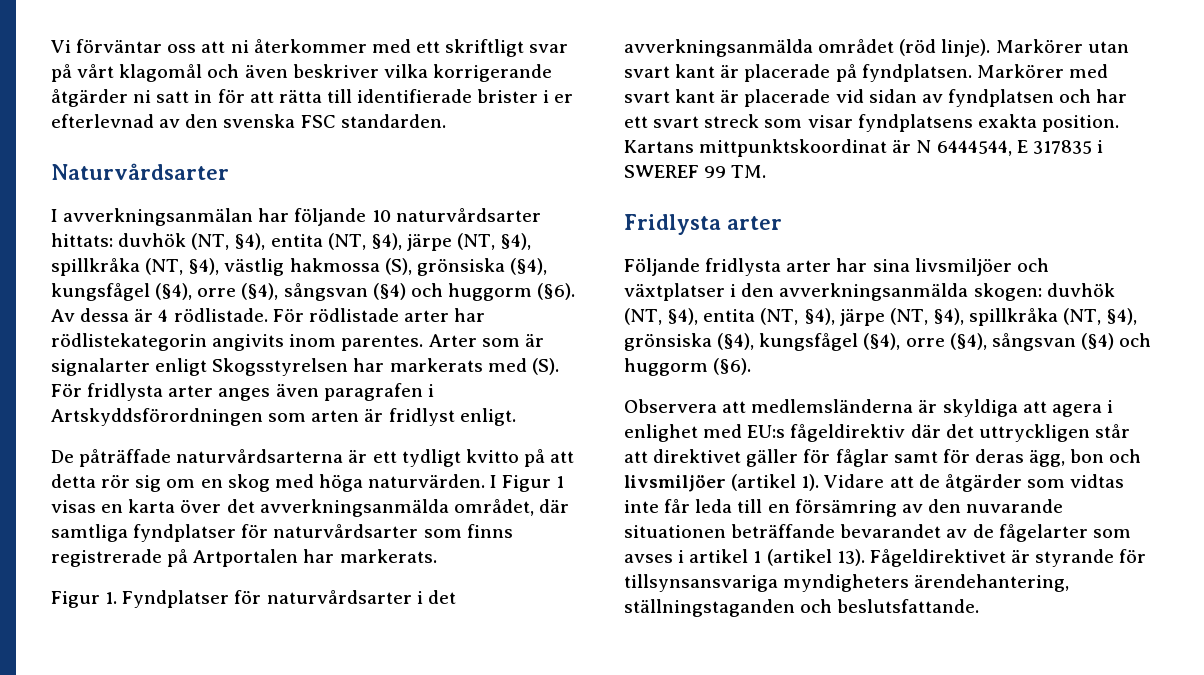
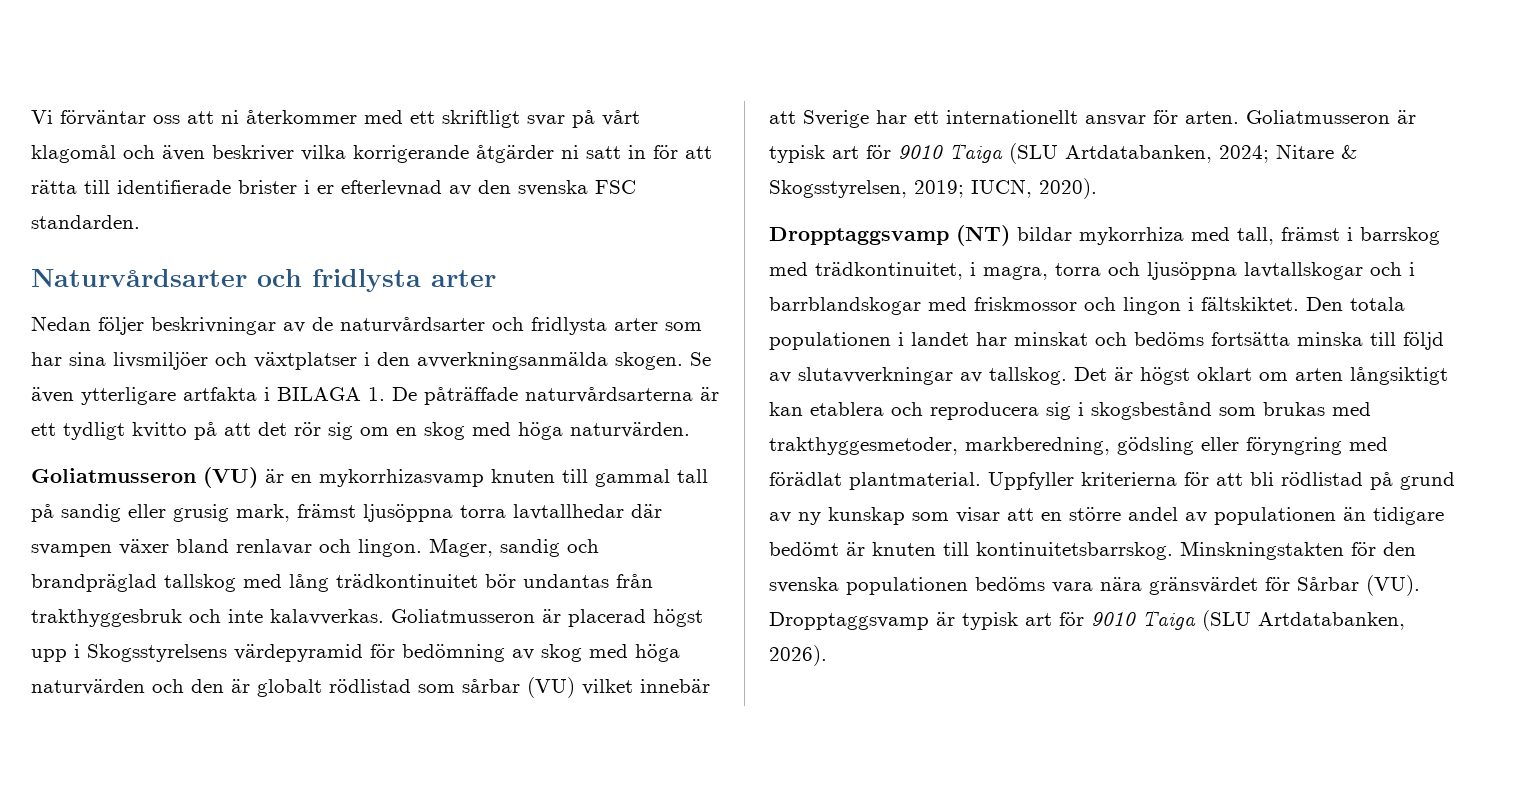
[51,208,541,226] [51,233,532,251] [51,258,547,276] [51,283,576,301] [51,308,486,322] [51,333,544,351] [51,358,559,376] [51,383,434,401] [51,408,516,426] // I avverkningsanmälan har följande 10 naturvårdsarter hittats: duvhök (NT, §4), entita (NT, §4), järpe (NT, §4), spillkråka (NT, §4), västlig hakmossa (S), grönsiska (§4), kungsfågel (§4), orre (§4), sångsvan (§4) och huggorm (§6). Av dessa är 4 rödlistade. För rödlistade arter har rödlistekategorin angivits inom parentes. Arter som är signalarter enligt Skogsstyrelsen har markerats med (S). För fridlysta arter anges även paragrafen i Artskyddsförordningen som arten är fridlyst enligt. // -> [257,269,496,292] [31,316,702,335] [31,352,711,370] [31,387,385,405] och fridlysta arter // Nedan följer beskrivningar av de naturvårdsarter och fridlysta arter som har sina livsmiljöer och växtplatser i den avverkningsanmälda skogen. Se även ytterligare artfakta i BILAGA 1.
[51,474,96,488] detta -> [258,422,287,436] det
[490,475,565,492] [51,499,569,517] [51,524,513,542] [51,549,437,567] [51,590,456,608] [624,39,1129,57] [624,64,1108,82] [624,89,1128,107] [624,114,1119,132] [624,139,1103,157] [624,165,767,178] [624,214,782,235] [624,258,1049,276] [624,283,1115,301] [624,308,1138,326] [624,333,1152,351] [624,358,752,376] [624,399,1113,417] [624,424,1130,442] [624,449,1142,467] [624,474,1125,492] [624,499,1064,517] [624,524,1131,542] [624,549,1147,567] [624,574,1070,592] [624,599,980,617] I Figur 1 visas en karta över det avverkningsanmälda området, där samtliga fyndplatser för naturvårdsarter som finns registrerade på Artportalen har markerats. // Figur 1. Fyndplatser för naturvårdsarter i det avverkningsanmälda området (röd linje). Markörer utan svart kant är placerade på fyndplatsen. Markörer med svart kant är placerade vid sidan av fyndplatsen och har ett svart streck som visar fyndplatsens exakta position. Kartans mittpunktskoordinat är N 6444544, E 317835 i SWEREF 99 TM. // Fridlysta arter // Följande fridlysta arter har sina livsmiljöer och växtplatser i den avverkningsanmälda skogen: duvhök (NT, §4), entita (NT, §4), järpe (NT, §4), spillkråka (NT, §4), grönsiska (§4), kungsfågel (§4), orre (§4), sångsvan (§4) och huggorm (§6). // Observera att medlemsländerna är skyldiga att agera i enlighet med EU:s fågeldirektiv där det uttryckligen står att direktivet gäller för fåglar samt för deras ägg, bon och livsmiljöer (artikel 1). Vidare att de åtgärder som vidtas inte får leda till en försämring av den nuvarande situationen beträffande bevarandet av de fågelarter som avses i artikel 1 (artikel 13). Fågeldirektivet är styrande för tillsynsansvariga myndigheters ärendehantering, ställningstaganden och beslutsfattande. -> [31,467,708,488] [31,504,662,522] [31,538,599,557] [31,574,653,592] [31,609,703,627] [31,644,680,662] [31,677,710,698] [769,110,1416,128] [769,143,1357,164] [769,178,1097,199] [769,225,1440,246] [769,262,1415,280] [769,297,1405,315] [769,332,1444,350] [769,367,1448,385] [769,402,1371,420] [769,437,1388,455] [769,472,1455,490] [769,507,1444,525] [769,541,1416,560] [769,575,1420,596] [769,610,1405,631] [769,645,827,666] // Goliatmusseron (VU) är en mykorrhizasvamp knuten till gammal tall på sandig eller grusig mark, främst ljusöppna torra lavtallhedar där svampen växer bland renlavar och lingon. Mager, sandig och brandpräglad tallskog med lång trädkontinuitet bör undantas från trakthyggesbruk och inte kalavverkas. Goliatmusseron är placerad högst upp i Skogsstyrelsens värdepyramid för bedömning av skog med höga naturvärden och den är globalt rödlistad som sårbar (VU) vilket innebär att Sverige har ett internationellt ansvar för arten. Goliatmusseron är typisk art för 9010 Taiga (SLU Artdatabanken, 2024; Nitare & Skogsstyrelsen, 2019; IUCN, 2020). // Dropptaggsvamp (NT) bildar mykorrhiza med tall, främst i barrskog med trädkontinuitet, i magra, torra och ljusöppna lavtallskogar och i barrblandskogar med friskmossor och lingon i fältskiktet. Den totala populationen i landet har minskat och bedöms fortsätta minska till följd av slutavverkningar av tallskog. Det är högst oklart om arten långsiktigt kan etablera och reproducera sig i skogsbestånd som brukas med trakthyggesmetoder, markberedning, gödsling eller föryngring med förädlat plantmaterial. Uppfyller kriterierna för att bli rödlistad på grund av ny kunskap som visar att en större andel av populationen än tidigare bedömt är knuten till kontinuitetsbarrskog. Minskningstakten för den svenska populationen bedöms vara nära gränsvärdet för Sårbar (VU). Dropptaggsvamp är typisk art för 9010 Taiga (SLU Artdatabanken, 2026).

